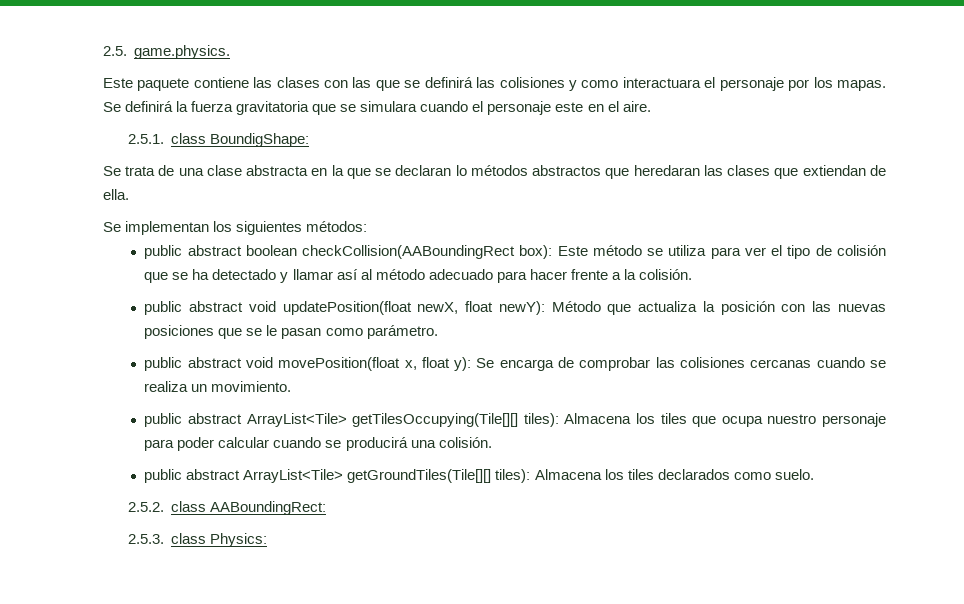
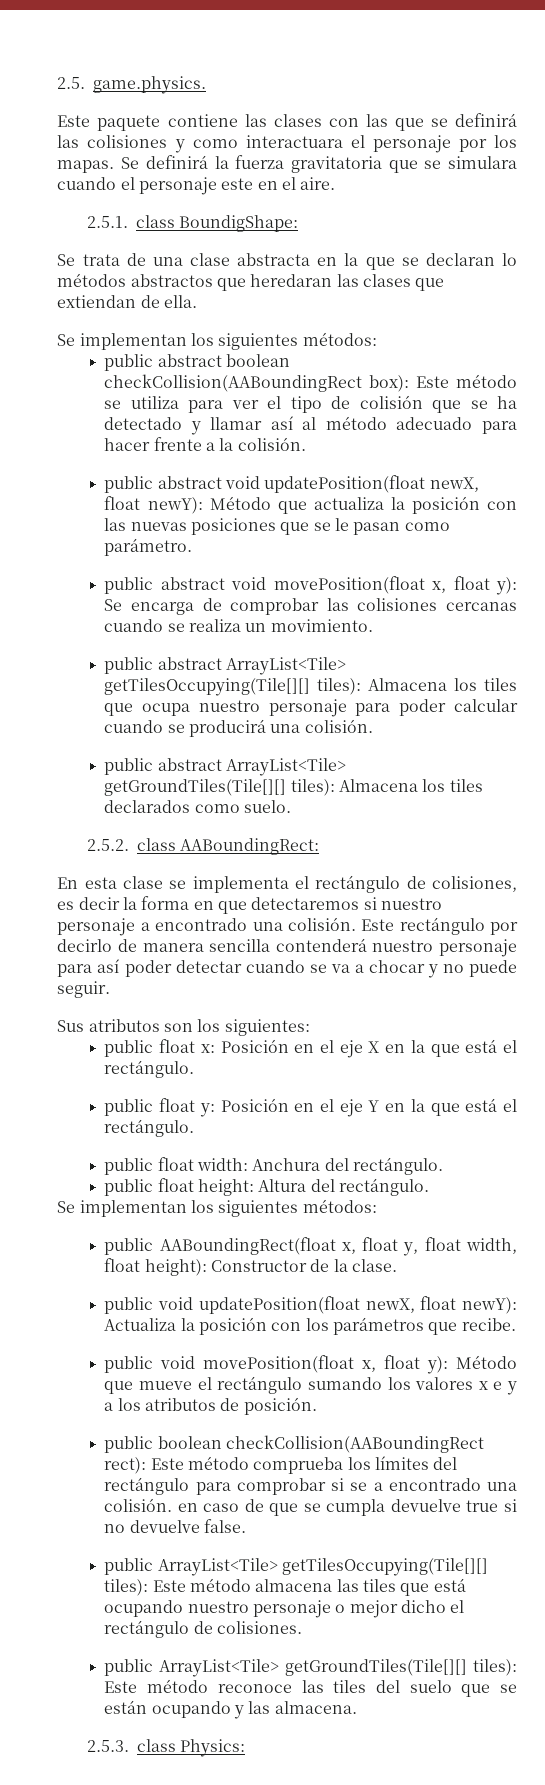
(327, 508) none -> [57,875,517,893] [57,896,442,914] [57,917,518,936] [57,938,517,957] [57,959,517,978] [57,981,111,998] [57,1019,310,1036] [104,1039,517,1058] [104,1060,195,1078] [104,1098,517,1117] [104,1119,195,1137] [104,1157,444,1175] [104,1178,430,1196] [57,1199,377,1217] [104,1237,517,1256] [104,1258,398,1276] [104,1296,517,1314] [104,1317,516,1335] [104,1355,518,1374] [104,1376,517,1395] [104,1397,317,1415] [104,1435,485,1453] [104,1456,458,1474] [104,1477,517,1495] [104,1498,517,1516] [104,1519,247,1533] [104,1558,489,1576] [104,1578,466,1596] [104,1600,465,1618] [104,1620,303,1638] [104,1659,517,1677] [104,1679,517,1697] [104,1700,357,1719] // En esta clase se implementa el rectángulo de colisiones, es decir la forma en que detectaremos si nuestro personaje a encontrado una colisión. Este rectángulo por decirlo de manera sencilla contenderá nuestro personaje para así poder detectar cuando se va a chocar y no puede seguir. // Sus atributos son los siguientes: // public float x: Posición en el eje X en la que está el rectángulo. // public float y: Posición en el eje Y en la que está el rectángulo. // public float width: Anchura del rectángulo. // public float height: Altura del rectángulo. // Se implementan los siguientes métodos: // public AABoundingRect(float x, float y, float width, float height): Constructor de la clase. // public void updatePosition(float newX, float newY): Actualiza la posición con los parámetros que recibe. // public void movePosition(float x, float y): Método que mueve el rectángulo sumando los valores x e y a los atributos de posición. // public boolean checkCollision(AABoundingRect rect): Este método comprueba los límites del rectángulo para comprobar si se a encontrado una colisión. en caso de que se cumpla devuelve true si no devuelve false. // public ArrayList<Tile> getTilesOccupying(Tile[][] tiles): Este método almacena las tiles que está ocupando nuestro personaje o mejor dicho el rectángulo de colisiones. // public ArrayList<Tile> getGroundTiles(Tile[][] tiles): Este método reconoce las tiles del suelo que se están ocupando y las almacena.

